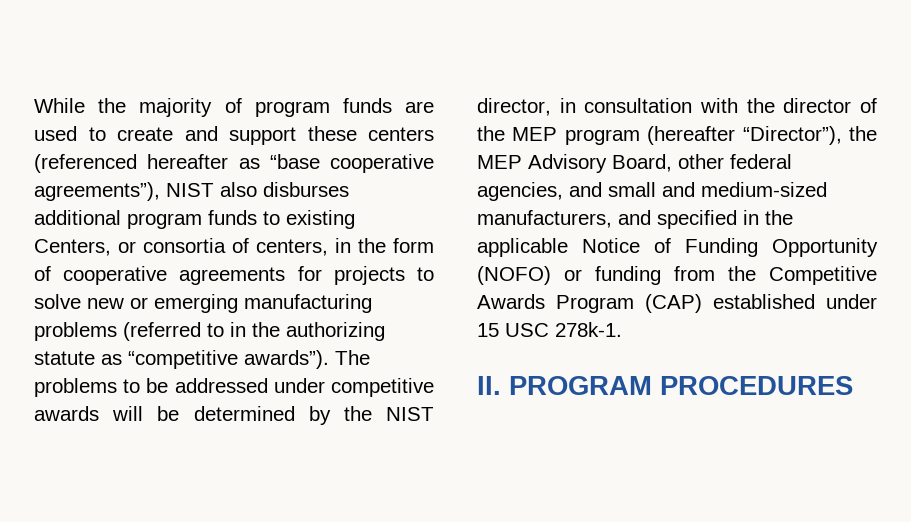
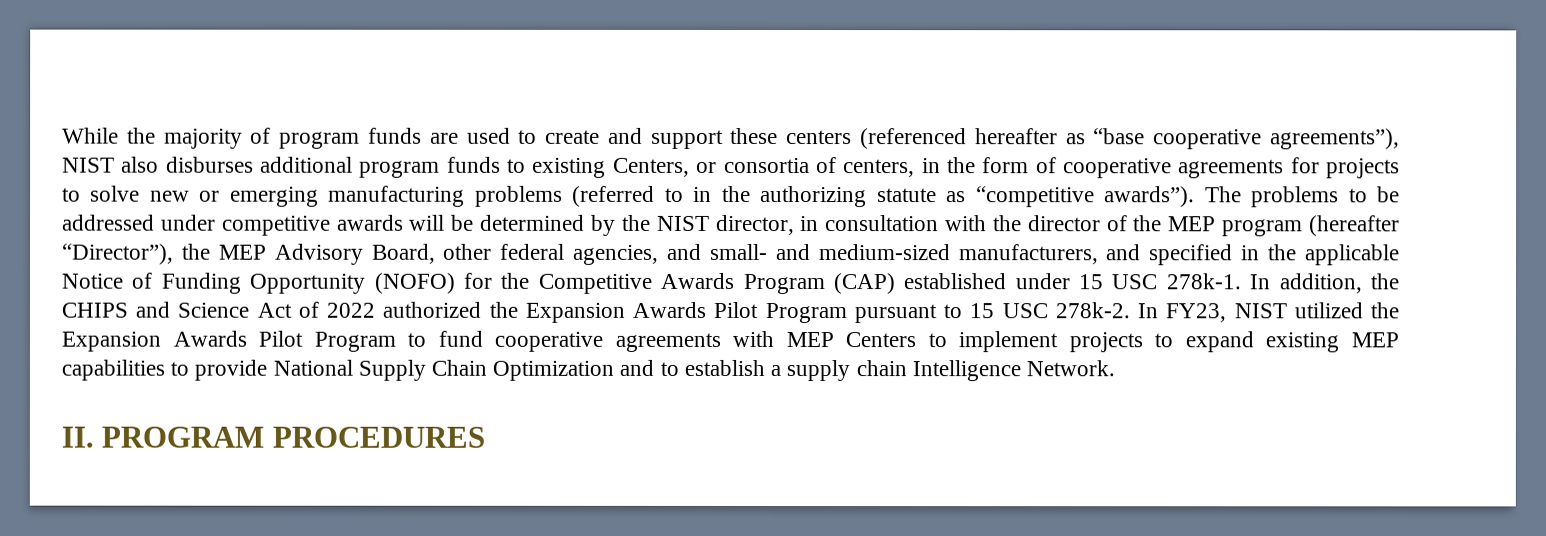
[608,182,656,197] small -> [709,243,768,260] small-
[564,266,715,285] or funding from -> [462,272,492,289] for
(622, 329) none -> [1249,273,1400,294] [61,301,1399,324] [61,330,1399,353] [61,359,1115,382] In addition, the CHIPS and Science Act of 2022 authorized the Expansion Awards Pilot Program pursuant to 15 USC 278k-2. In FY23, NIST utilized the Expansion Awards Pilot Program to fund cooperative agreements with MEP Centers to implement projects to expand existing MEP capabilities to provide National Supply Chain Optimization and to establish a supply chain Intelligence Network.

